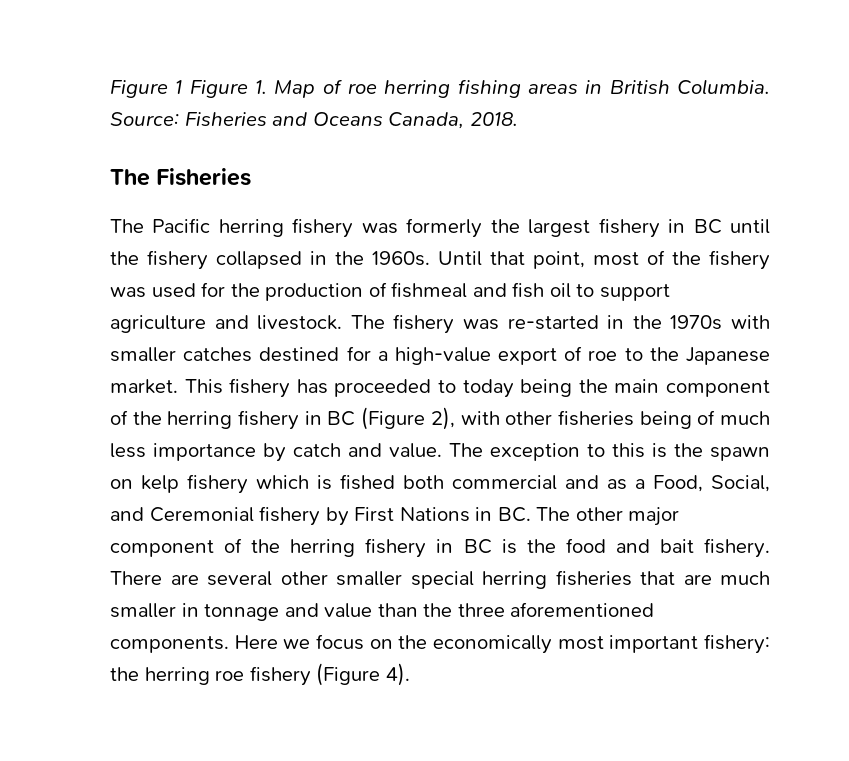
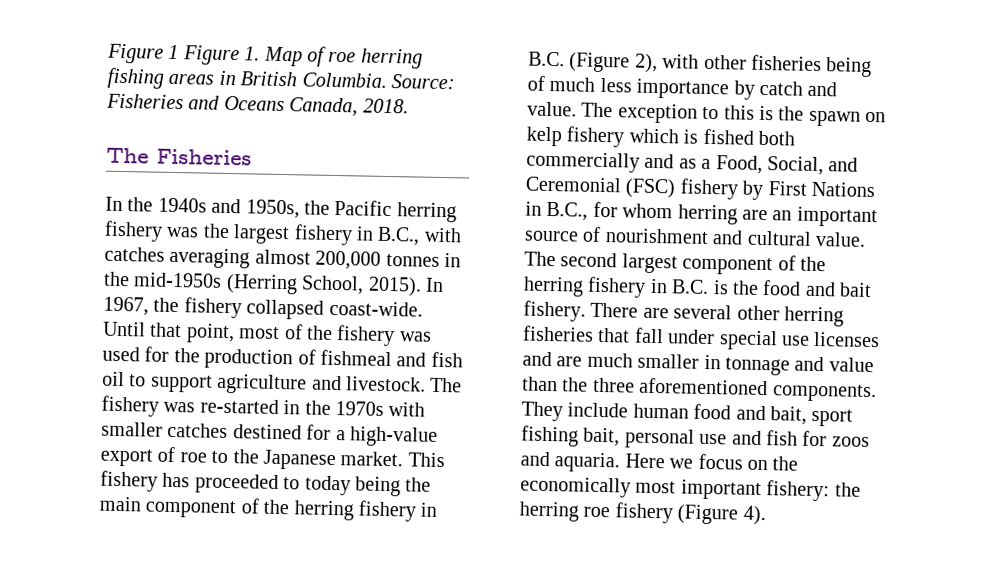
[110,219,144,233] The -> [105,196,330,219] In the 1940s and 1950s, the
[406,218,483,238] formerly -> (200, 232) none
[693,219,771,234] [110,250,430,270] BC until the fishery collapsed in the 1960s. -> [377,226,462,246] [104,246,461,270] [103,271,444,297] [103,296,423,320] B.C., with catches averaging almost 200,000 tonnes in the mid-1950s (Herring School, 2015). In 1967, the fishery collapsed coast-wide.
[327,411,356,426] BC -> [528,51,565,67] B.C.
[452,475,557,490] commercial -> [526,151,640,173] commercially
(254, 514) none -> [625,178,677,199] (FSC)
[497,507,680,526] [110,538,492,558] BC. The other major component of the herring fishery in BC -> [546,201,878,228] [524,226,866,247] [524,251,826,276] [523,276,710,298] B.C., for whom herring are an important source of nourishment and cultural value. The second largest component of the herring fishery in B.C.
[336,571,474,589] smaller special -> (780, 313) none
(675, 578) none -> [633,327,881,351] [522,351,552,367] fall under special use licenses and
(229, 644) none -> [521,401,854,427] [521,425,870,449] [520,451,621,473] They include human food and bait, sport fishing bait, personal use and fish for zoos and aquaria.

